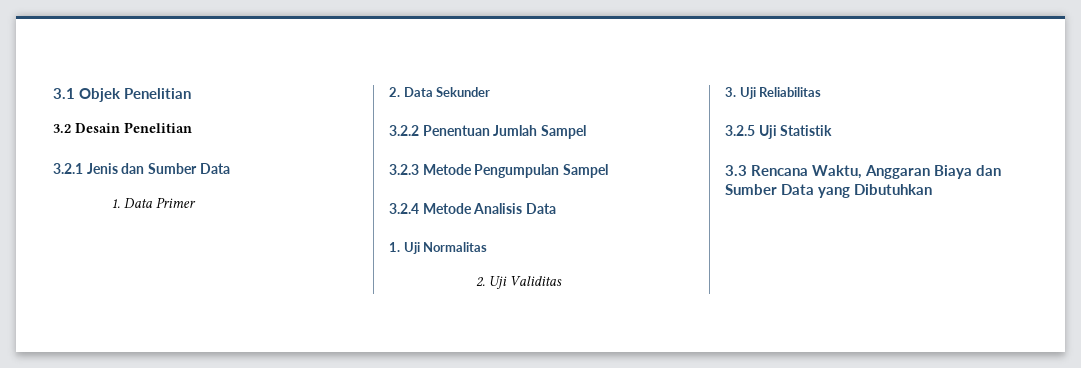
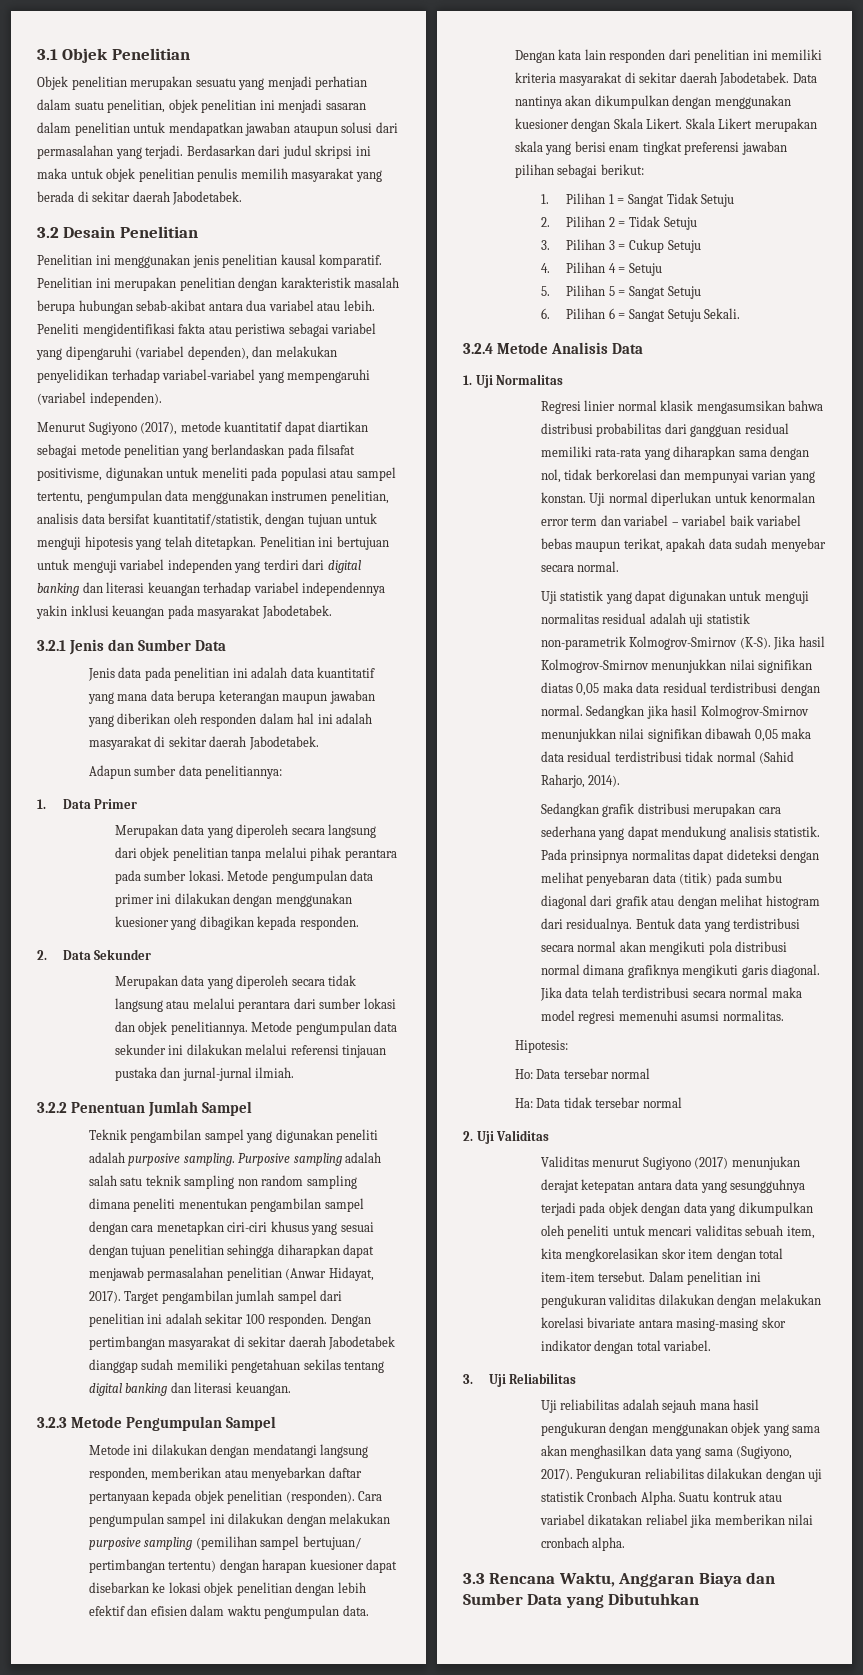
[53,122,192,133] 3.2 Desain Penelitian -> [37,76,368,90] [37,99,366,113] [37,122,398,136] [37,145,371,159] [37,168,382,182] [37,191,243,205] [37,226,198,238] [37,254,383,268] [37,277,400,291] [37,300,375,314] [37,323,377,337] [36,346,337,360] [37,369,371,383] [37,392,162,406] [37,421,369,435] [37,444,356,458] [37,467,396,481] [37,490,389,504] [37,513,378,527] [37,536,389,550] [37,559,361,573] [37,582,386,596] [36,605,332,619] Objek penelitian merupakan sesuatu yang menjadi perhatian dalam suatu penelitian, objek penelitian ini menjadi sasaran dalam penelitian untuk mendapatkan jawaban ataupun solusi dari permasalahan yang terjadi. Berdasarkan dari judul skripsi ini maka untuk objek penelitian penulis memilih masyarakat yang berada di sekitar daerah Jabodetabek. // 3.2 Desain Penelitian // Penelitian ini menggunakan jenis penelitian kausal komparatif. Penelitian ini merupakan penelitian dengan karakteristik masalah berupa hubungan sebab-akibat antara dua variabel atau lebih. Peneliti mengidentifikasi fakta atau peristiwa sebagai variabel yang dipengaruhi (variabel dependen), dan melakukan penyelidikan terhadap variabel-variabel yang mempengaruhi (variabel independen). // Menurut Sugiyono (2017), metode kuantitatif dapat diartikan sebagai metode penelitian yang berlandaskan pada filsafat positivisme, digunakan untuk meneliti pada populasi atau sampel tertentu, pengumpulan data menggunakan instrumen penelitian, analisis data bersifat kuantitatif/statistik, dengan tujuan untuk menguji hipotesis yang telah ditetapkan. Penelitian ini bertujuan untuk menguji variabel independen yang terdiri dari digital banking dan literasi keuangan terhadap variabel independennya yakin inklusi keuangan pada masyarakat Jabodetabek.
[110,197,196,208] [389,87,491,97] [389,125,586,139] [389,164,608,178] 1. Data Primer // 2. Data Sekunder // 3.2.2 Penentuan Jumlah Sampel // 3.2.3 Metode Pengumpulan Sampel -> [87,667,376,681] [87,690,375,704] [87,713,373,727] [88,736,319,750] [88,765,283,779] [37,799,138,809] [114,824,377,838] [114,847,397,861] [114,870,374,884] [114,893,352,907] [114,916,359,930] [37,949,152,960] [114,975,357,989] [114,998,396,1012] [114,1021,398,1035] [114,1044,387,1058] [114,1067,295,1081] [37,1101,252,1117] [88,1129,379,1143] [88,1152,382,1166] [88,1175,357,1189] [88,1198,364,1212] [88,1221,374,1235] [88,1244,375,1258] [88,1267,374,1281] [88,1290,343,1304] [88,1313,371,1327] [88,1336,396,1350] [88,1359,385,1373] [88,1382,291,1396] [37,1416,276,1431] [88,1444,369,1458] [88,1467,362,1481] [88,1490,383,1504] [88,1513,391,1527] [88,1536,361,1550] [88,1559,398,1573] [88,1582,366,1596] [88,1605,369,1619] [514,49,823,63] [514,72,817,86] [514,95,791,109] [514,118,817,132] [514,141,787,155] [514,164,644,178] [540,193,735,207] [540,216,697,230] [540,239,701,253] [540,262,662,276] [540,285,701,299] [540,308,741,322] Jenis data pada penelitian ini adalah data kuantitatif yang mana data berupa keterangan maupun jawaban yang diberikan oleh responden dalam hal ini adalah masyarakat di sekitar daerah Jabodetabek. // Adapun sumber data penelitiannya: // 1. Data Primer // Merupakan data yang diperoleh secara langsung dari objek penelitian tanpa melalui pihak perantara pada sumber lokasi. Metode pengumpulan data primer ini dilakukan dengan menggunakan kuesioner yang dibagikan kepada responden. // 2. Data Sekunder // Merupakan data yang diperoleh secara tidak langsung atau melalui perantara dari sumber lokasi dan objek penelitiannya. Metode pengumpulan data sekunder ini dilakukan melalui referensi tinjauan pustaka dan jurnal-jurnal ilmiah. // 3.2.2 Penentuan Jumlah Sampel // Teknik pengambilan sampel yang digunakan peneliti adalah purposive sampling. Purposive sampling adalah salah satu teknik sampling non random sampling dimana peneliti menentukan pengambilan sampel dengan cara menetapkan ciri-ciri khusus yang sesuai dengan tujuan penelitian sehingga diharapkan dapat menjawab permasalahan penelitian (Anwar Hidayat, 2017). Target pengambilan jumlah sampel dari penelitian ini adalah sekitar 100 responden. Dengan pertimbangan masyarakat di sekitar daerah Jabodetabek dianggap sudah memiliki pengetahuan sekilas tentang digital banking dan literasi keuangan. // 3.2.3 Metode Pengumpulan Sampel // Metode ini dilakukan dengan mendatangi langsung responden, memberikan atau menyebarkan daftar pertanyaan kepada objek penelitian (responden). Cara pengumpulan sampel ini dilakukan dengan melakukan purposive sampling (pemilihan sampel bertujuan/ pertimbangan tertentu) dengan harapan kuesioner dapat disebarkan ke lokasi objek penelitian dengan lebih efektif dan efisien dalam waktu pengumpulan data. Dengan kata lain responden dari penelitian ini memiliki kriteria masyarakat di sekitar daerah Jabodetabek. Data nantinya akan dikumpulkan dengan menggunakan kuesioner dengan Skala Likert. Skala Likert merupakan skala yang berisi enam tingkat preferensi jawaban pilihan sebagai berikut: // 1. Pilihan 1 = Sangat Tidak Setuju // 2. Pilihan 2 = Tidak Setuju // 3. Pilihan 3 = Cukup Setuju // 4. Pilihan 4 = Setuju // 5. Pilihan 5 = Sangat Setuju // 6. Pilihan 6 = Sangat Setuju Sekali.
[475,276,562,289] [725,87,822,99] [725,125,833,139] 2. Uji Validitas // 3. Uji Reliabilitas // 3.2.5 Uji Statistik -> [540,400,824,414] [540,423,789,437] [540,446,810,460] [540,469,815,483] [540,492,816,506] [540,515,802,526] [540,538,826,552] [540,561,620,572] [540,590,809,604] [540,613,750,627] [540,636,825,650] [540,659,813,673] [540,682,820,696] [540,705,809,719] [540,728,812,742] [540,751,795,764] [540,774,621,788] [540,803,781,817] [540,826,821,840] [540,849,820,863] [540,872,783,886] [540,895,820,909] [540,918,801,932] [540,941,788,955] [540,964,821,978] [539,987,802,1001] [540,1010,784,1024] [514,1040,568,1053] [514,1068,651,1079] [514,1097,682,1108] [463,1130,550,1144] [540,1156,800,1170] [540,1179,806,1193] [540,1202,813,1216] [540,1225,815,1239] [540,1248,784,1262] [540,1271,761,1285] [540,1294,821,1308] [540,1317,786,1331] [540,1340,712,1354] [463,1373,577,1387] [540,1399,760,1413] [540,1422,821,1436] [540,1445,793,1459] [540,1468,823,1482] [540,1491,783,1505] [539,1514,814,1528] [540,1537,626,1551] Regresi linier normal klasik mengasumsikan bahwa distribusi probabilitas dari gangguan residual memiliki rata-rata yang diharapkan sama dengan nol, tidak berkorelasi dan mempunyai varian yang konstan. Uji normal diperlukan untuk kenormalan error term dan variabel – variabel baik variabel bebas maupun terikat, apakah data sudah menyebar secara normal. // Uji statistik yang dapat digunakan untuk menguji normalitas residual adalah uji statistik non-parametrik Kolmogrov-Smirnov (K-S). Jika hasil Kolmogrov-Smirnov menunjukkan nilai signifikan diatas 0,05 maka data residual terdistribusi dengan normal. Sedangkan jika hasil Kolmogrov-Smirnov menunjukkan nilai signifikan dibawah 0,05 maka data residual terdistribusi tidak normal (Sahid Raharjo, 2014). // Sedangkan grafik distribusi merupakan cara sederhana yang dapat mendukung analisis statistik. Pada prinsipnya normalitas dapat dideteksi dengan melihat penyebaran data (titik) pada sumbu diagonal dari grafik atau dengan melihat histogram dari residualnya. Bentuk data yang terdistribusi secara normal akan mengikuti pola distribusi normal dimana grafiknya mengikuti garis diagonal. Jika data telah terdistribusi secara normal maka model regresi memenuhi asumsi normalitas. // Hipotesis: // Ho: Data tersebar normal // Ha: Data tidak tersebar normal // 2. Uji Validitas // Validitas menurut Sugiyono (2017) menunjukan derajat ketepatan antara data yang sesungguhnya terjadi pada objek dengan data yang dikumpulkan oleh peneliti untuk mencari validitas sebuah item, kita mengkorelasikan skor item dengan total item-item tersebut. Dalam penelitian ini pengukuran validitas dilakukan dengan melakukan korelasi bivariate antara masing-masing skor indikator dengan total variabel. // 3. Uji Reliabilitas // Uji reliabilitas adalah sejauh mana hasil pengukuran dengan menggunakan objek yang sama akan menghasilkan data yang sama (Sugiyono, 2017). Pengukuran reliabilitas dilakukan dengan uji statistik Cronbach Alpha. Suatu kontruk atau variabel dikatakan reliabel jika memberikan nilai cronbach alpha.

